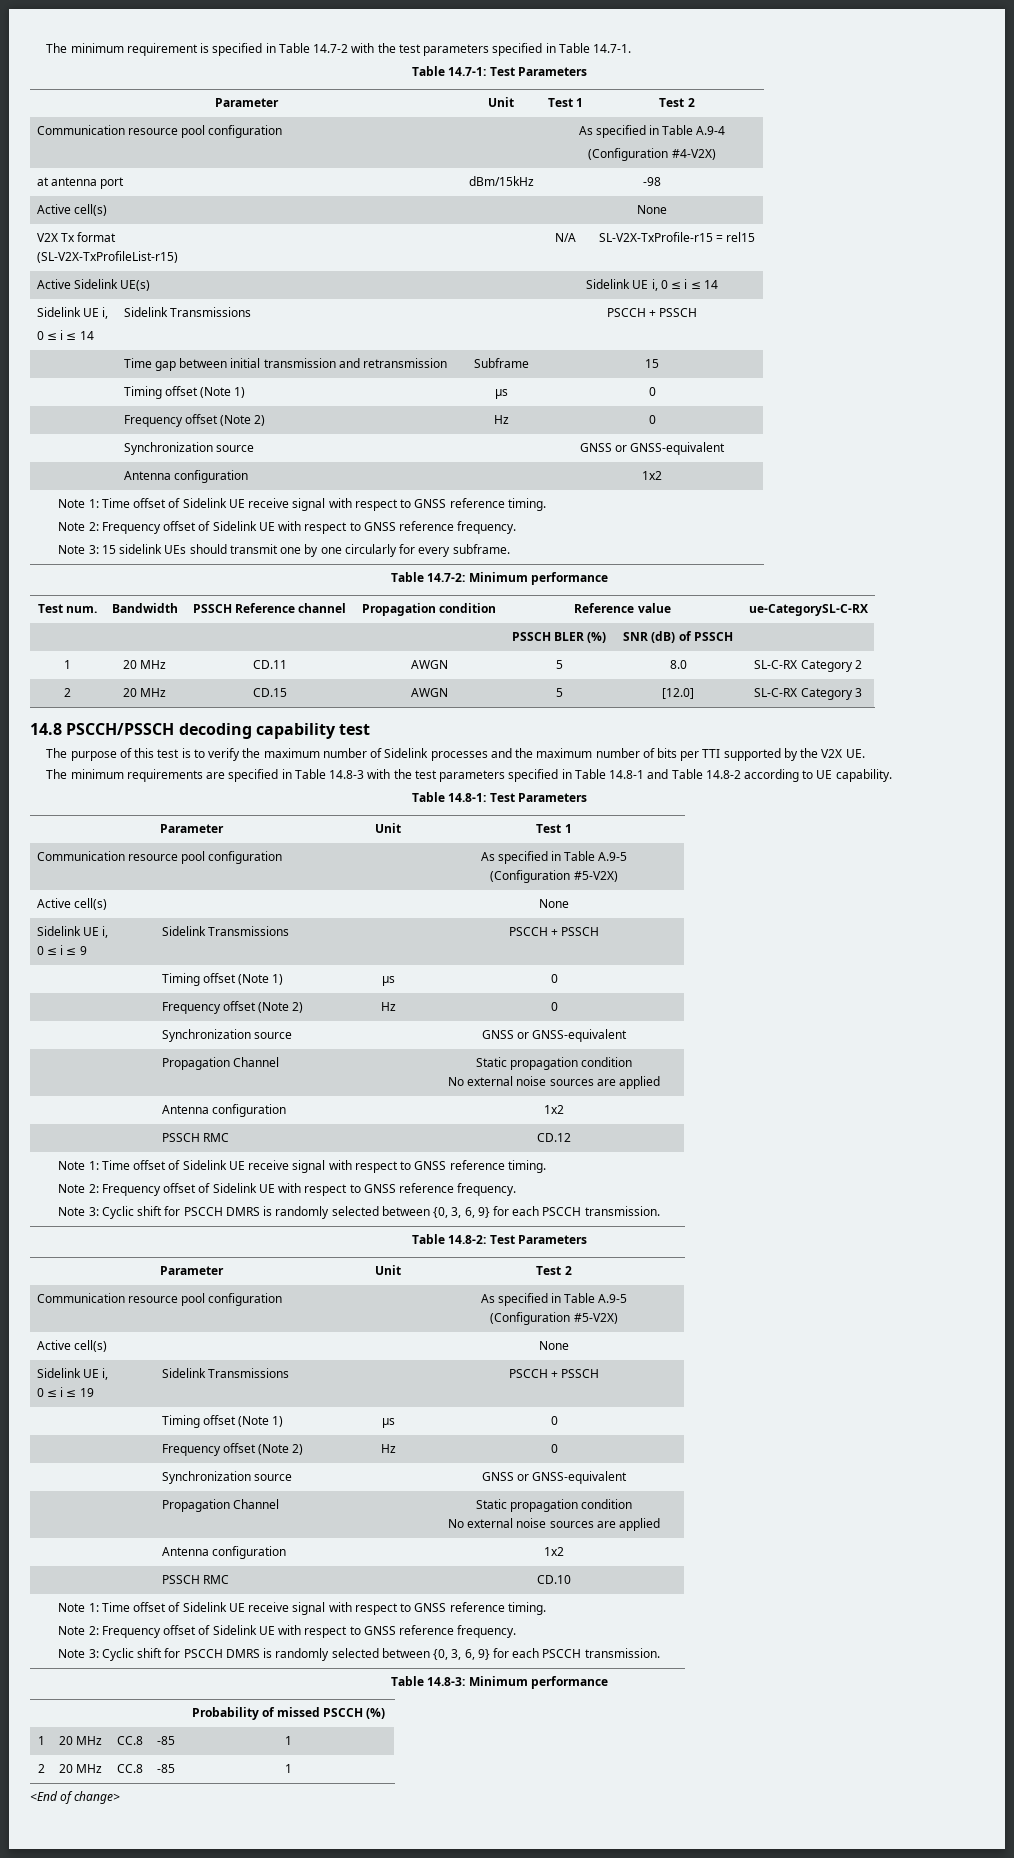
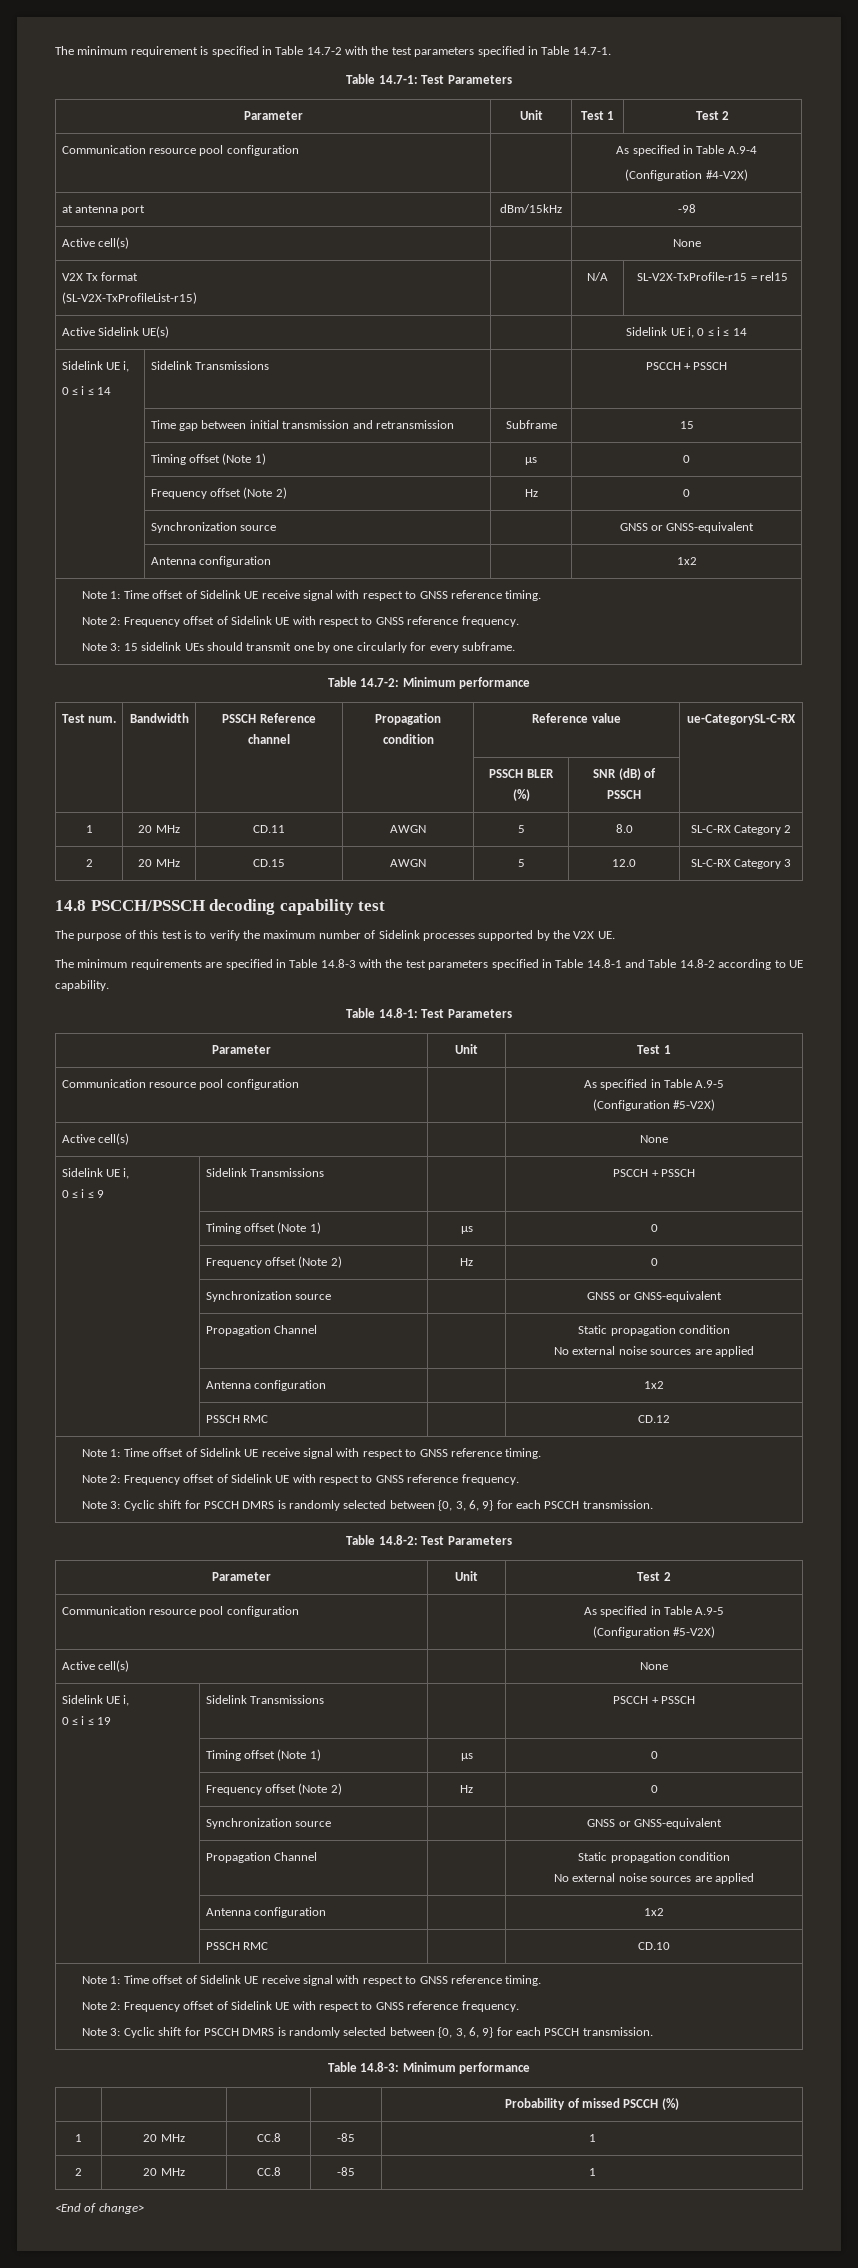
[662,688,694,699] [12.0] -> [612,859,636,867] 12.0
[490,748,721,761] and the maximum number of bits per TTI -> (475, 937) none

